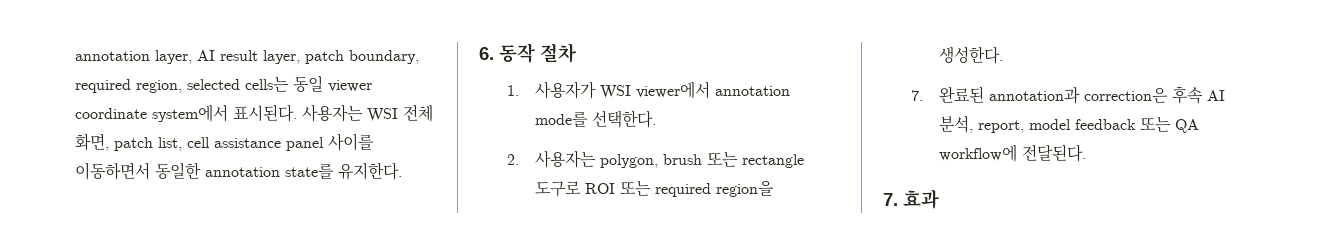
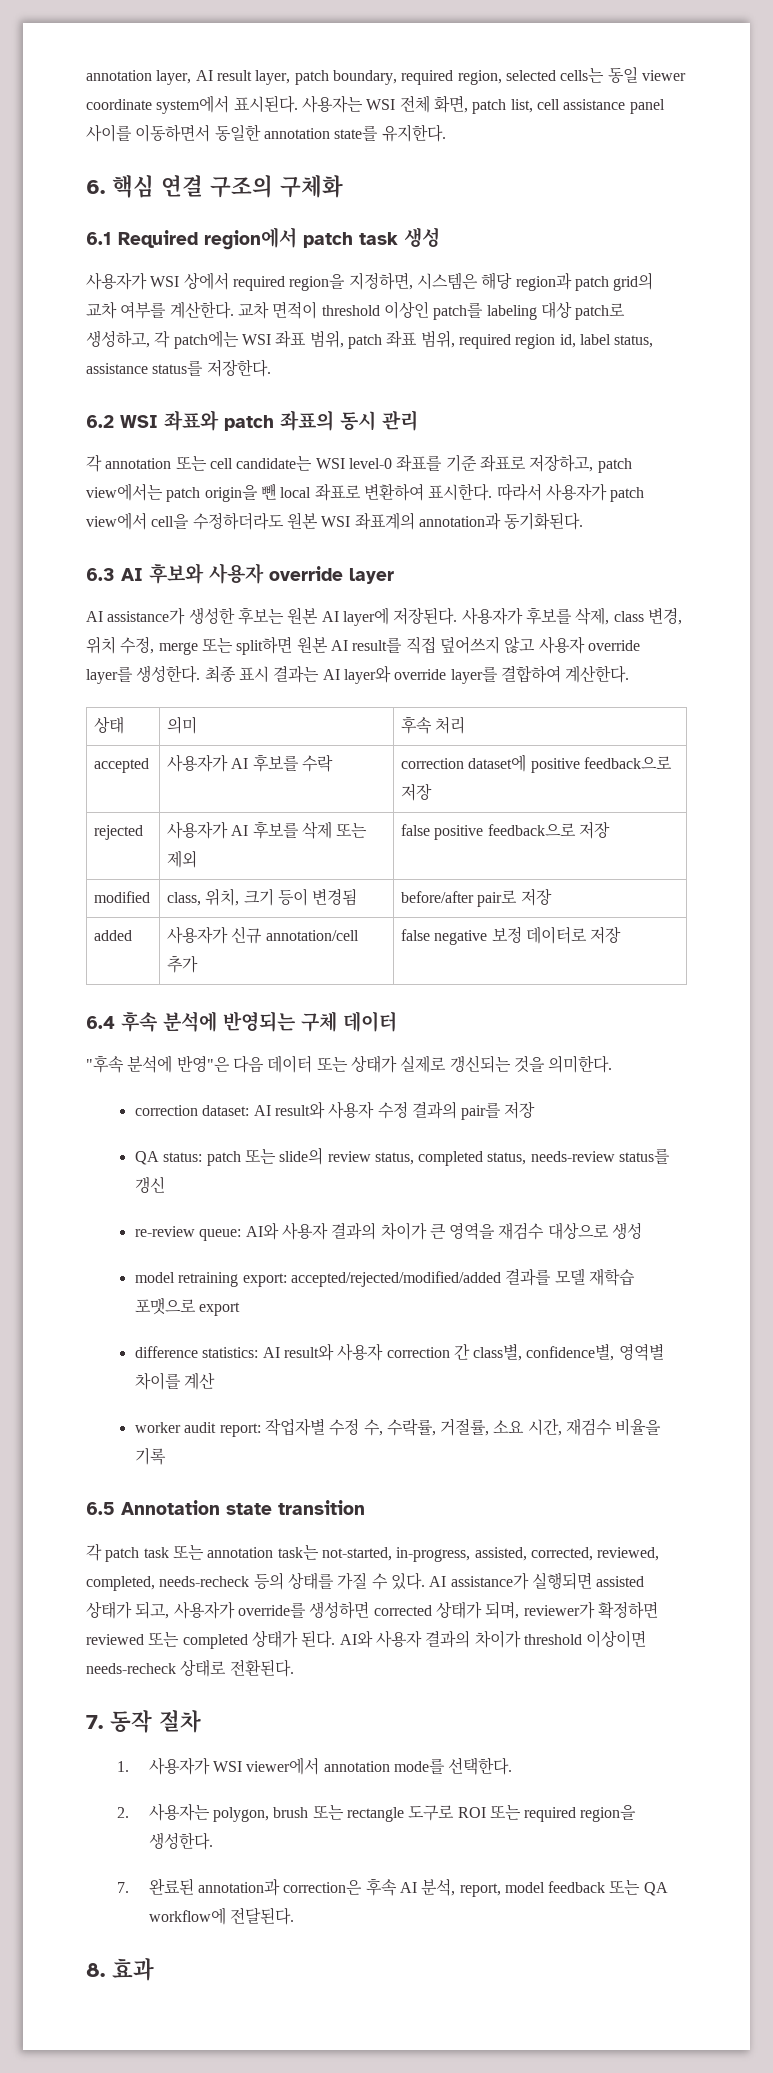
(494, 53) none -> [112,175,343,198] [86,227,440,250] [86,272,654,291] [86,301,626,320] [86,330,654,349] [86,359,271,377] [86,410,418,431] [86,454,632,473] [86,483,645,502] [86,512,584,530] [86,563,394,584] [86,607,682,626] [86,636,640,655] [86,665,630,684] [94,716,125,734] [167,716,198,734] [401,716,466,734] [94,758,150,773] [167,754,333,772] [401,754,672,773] [401,783,433,801] [94,825,144,840] [167,821,368,839] [167,850,198,868] [401,821,610,840] [94,891,151,903] [167,888,358,906] [401,888,552,907] [94,930,133,941] [167,926,359,944] [167,955,199,973] [401,926,622,945] [86,1011,397,1032] [86,1055,613,1073] [134,1101,536,1120] [134,1147,671,1166] [134,1176,165,1193] [134,1222,643,1241] [134,1268,635,1287] [134,1298,241,1316] [134,1343,664,1361] [134,1372,216,1390] [134,1418,662,1437] [134,1447,166,1465] [86,1500,365,1515] [86,1543,660,1562] [86,1572,645,1591] [86,1601,658,1619] [86,1630,647,1649] [86,1659,294,1677] [86,1715,103,1729] 핵심 연결 구조의 구체화 // 6.1 Required region에서 patch task 생성 // 사용자가 WSI 상에서 required region을 지정하면, 시스템은 해당 region과 patch grid의 교차 여부를 계산한다. 교차 면적이 threshold 이상인 patch를 labeling 대상 patch로 생성하고, 각 patch에는 WSI 좌표 범위, patch 좌표 범위, required region id, label status, assistance status를 저장한다. // 6.2 WSI 좌표와 patch 좌표의 동시 관리 // 각 annotation 또는 cell candidate는 WSI level-0 좌표를 기준 좌표로 저장하고, patch view에서는 patch origin을 뺀 local 좌표로 변환하여 표시한다. 따라서 사용자가 patch view에서 cell을 수정하더라도 원본 WSI 좌표계의 annotation과 동기화된다. // 6.3 AI 후보와 사용자 override layer // AI assistance가 생성한 후보는 원본 AI layer에 저장된다. 사용자가 후보를 삭제, class 변경, 위치 수정, merge 또는 split하면 원본 AI result를 직접 덮어쓰지 않고 사용자 override layer를 생성한다. 최종 표시 결과는 AI layer와 override layer를 결합하여 계산한다. // 상태 | 의미 | 후속 처리 // accepted | 사용자가 AI 후보를 수락 | correction dataset에 positive feedback으로 저장 // rejected | 사용자가 AI 후보를 삭제 또는 제외 | false positive feedback으로 저장 // modified | class, 위치, 크기 등이 변경됨 | before/after pair로 저장 // added | 사용자가 신규 annotation/cell 추가 | false negative 보정 데이터로 저장 // 6.4 후속 분석에 반영되는 구체 데이터 // "후속 분석에 반영"은 다음 데이터 또는 상태가 실제로 갱신되는 것을 의미한다. // correction dataset: AI result와 사용자 수정 결과의 pair를 저장 // QA status: patch 또는 slide의 review status, completed status, needs-review status를 갱신 // re-review queue: AI와 사용자 결과의 차이가 큰 영역을 재검수 대상으로 생성 // model retraining export: accepted/rejected/modified/added 결과를 모델 재학습 포맷으로 export // difference statistics: AI result와 사용자 correction 간 class별, confidence별, 영역별 차이를 계산 // worker audit report: 작업자별 수정 수, 수락률, 거절률, 소요 시간, 재검수 비율을 기록 // 6.5 Annotation state transition // 각 patch task 또는 annotation task는 not-started, in-progress, assisted, corrected, reviewed, completed, needs-recheck 등의 상태를 가질 수 있다. AI assistance가 실행되면 assisted 상태가 되고, 사용자가 override를 생성하면 corrected 상태가 되며, reviewer가 확정하면 reviewed 또는 completed 상태가 된다. AI와 사용자 결과의 차이가 threshold 이상이면 needs-recheck 상태로 전환된다. // 7.
[883,193,898,206] 7. -> [86,1963,105,1977] 8.

